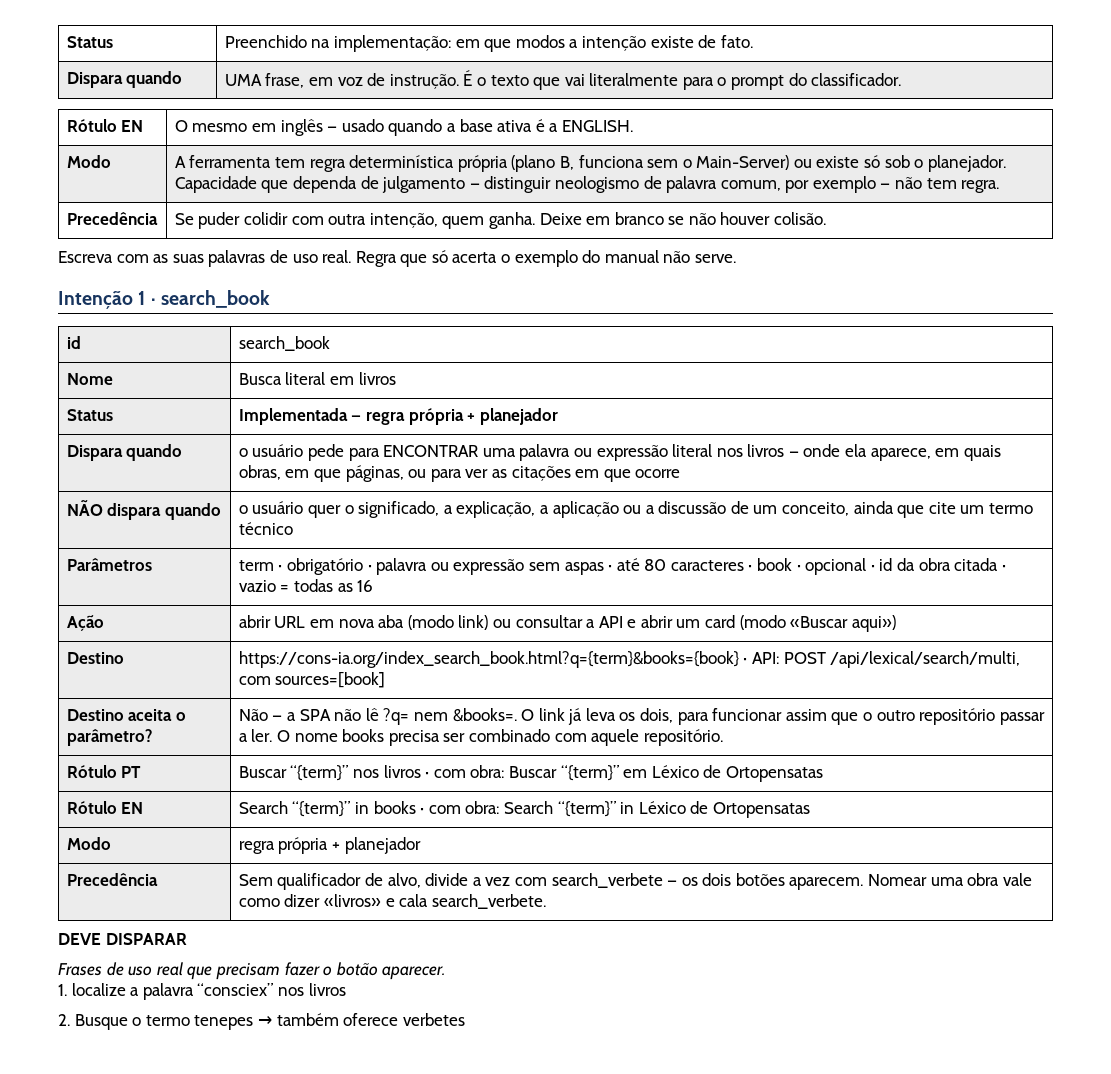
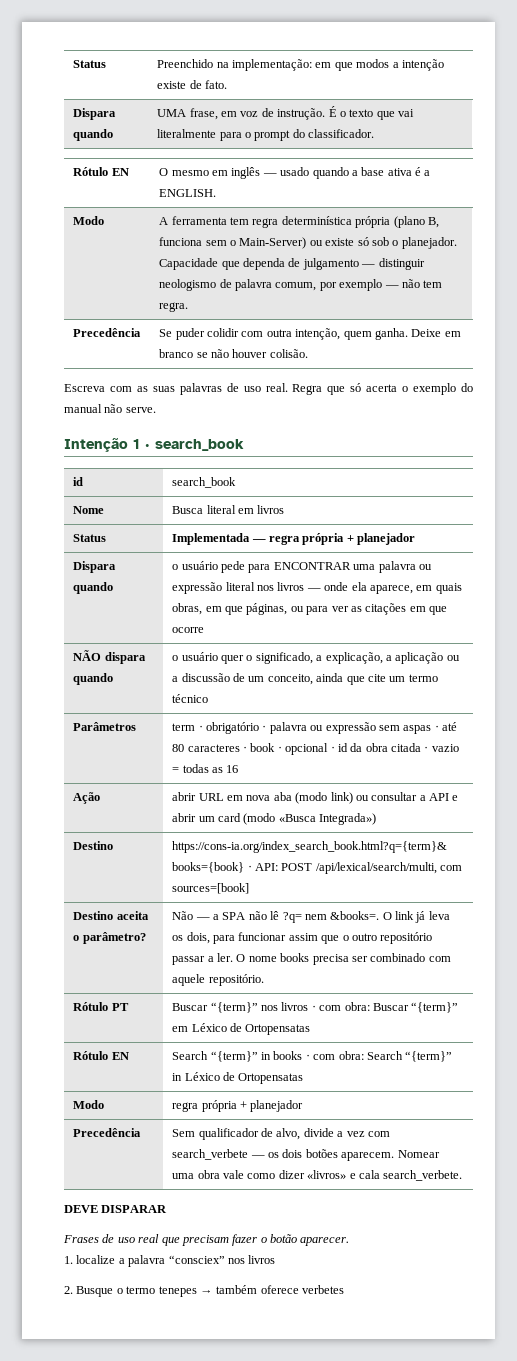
[790,615,896,632] «Buscar aqui») -> [278,813,377,825] «Busca Integrada»)

